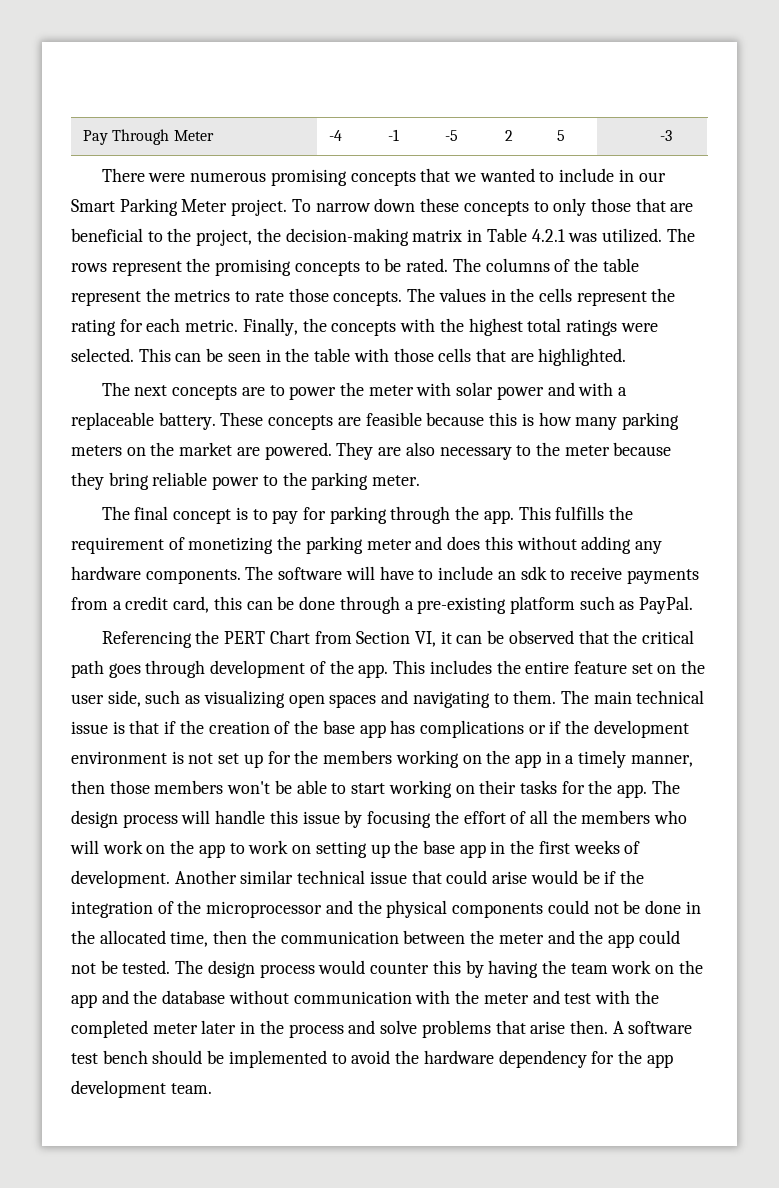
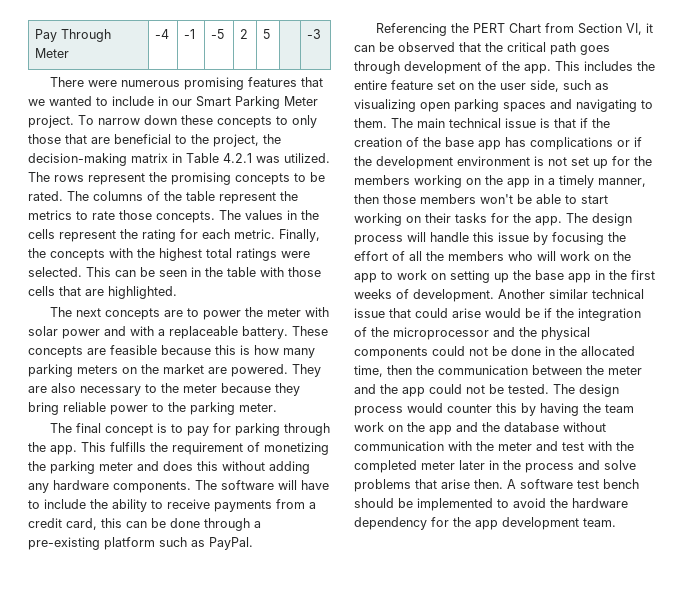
[350,171,416,186] concepts -> [247,77,297,87] features
[497,566,547,580] an sdk -> [90,499,147,512] the ability
(325, 701) none -> [454,99,499,112] parking

